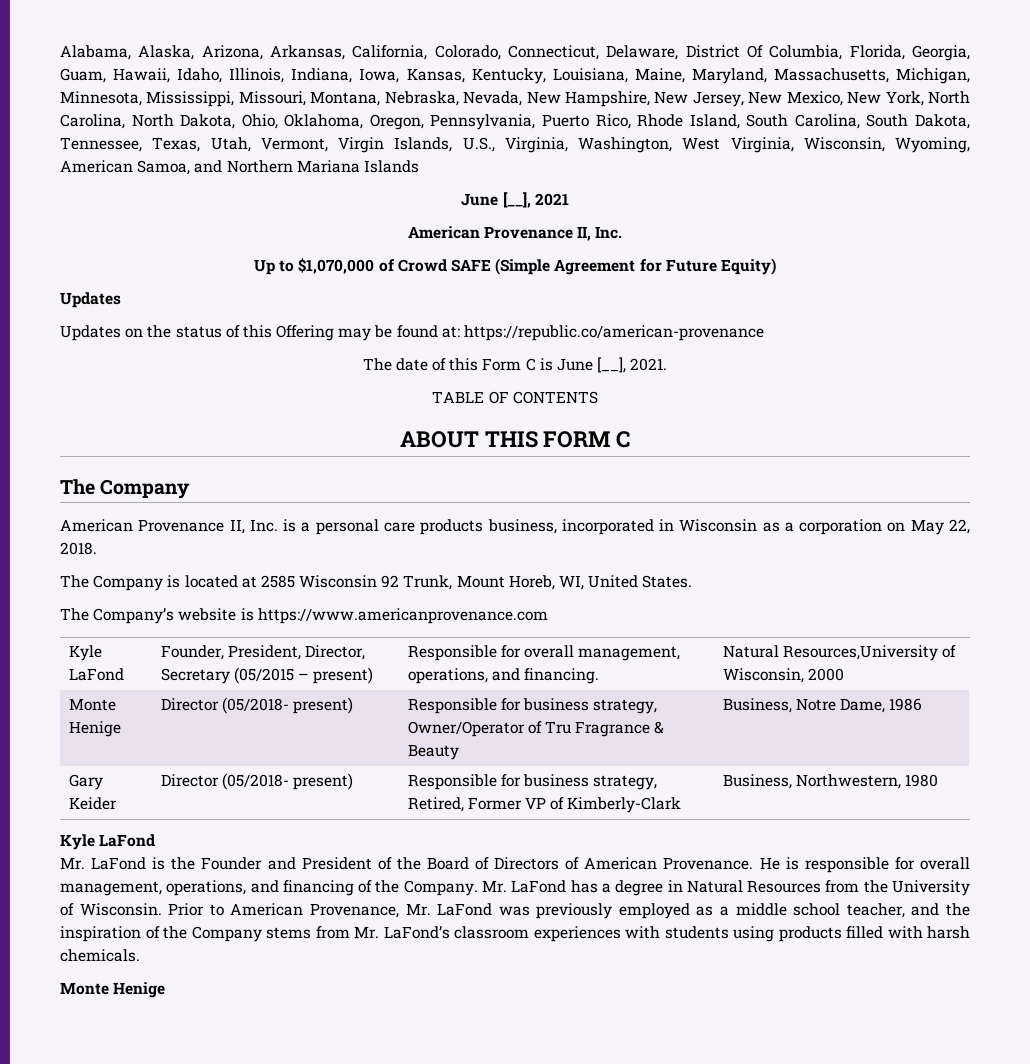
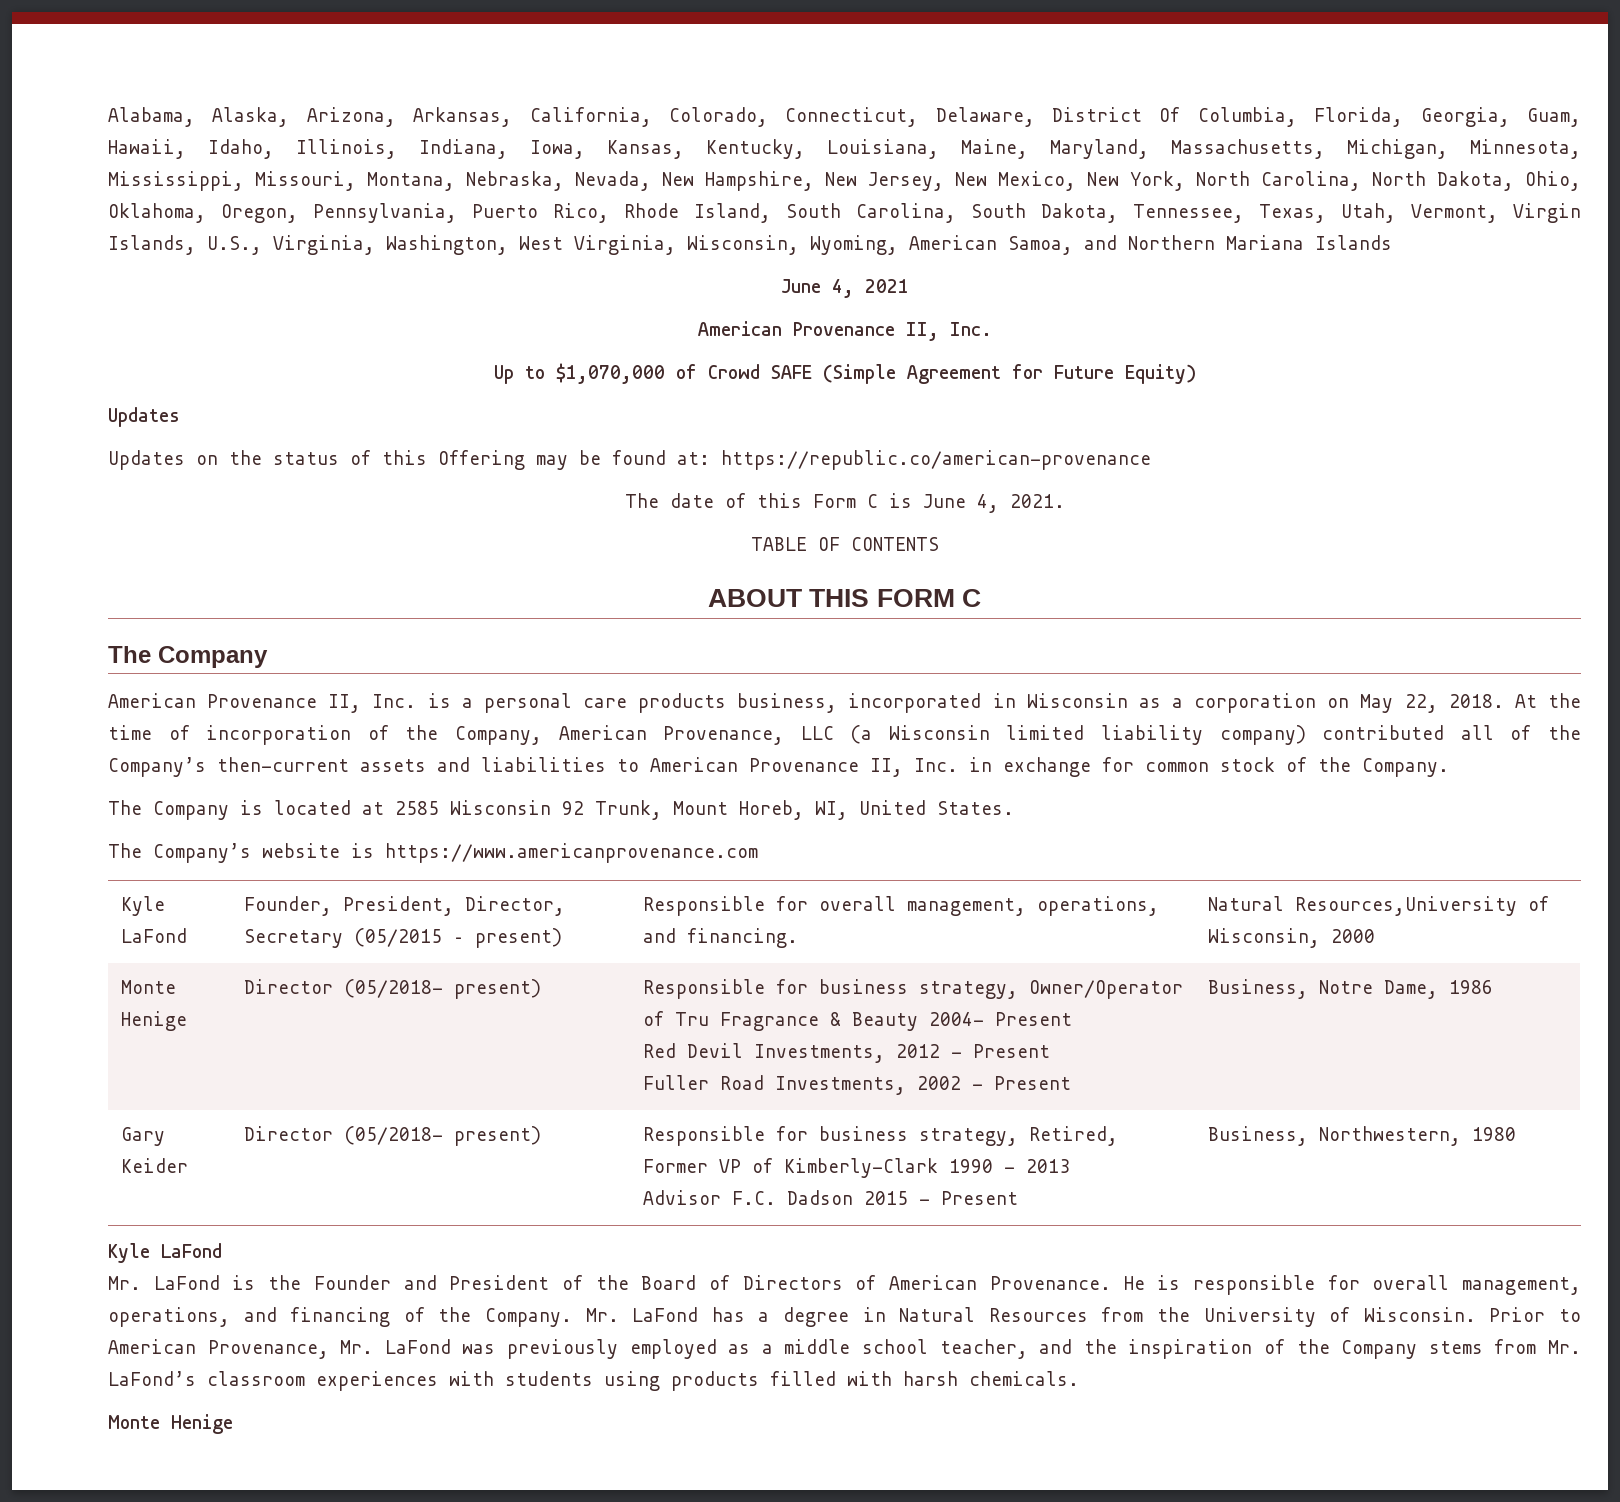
[502,192,531,208] [__], -> [831,279,854,298] 4,
[597,357,627,373] [__], -> [976,494,999,513] 4,
(97, 548) none -> [1514,693,1581,708] [108,725,1581,745] [108,757,1449,777] At the time of incorporation of the Company, American Provenance, LLC (a Wisconsin limited liability company) contributed all of the Company’s then-current assets and liabilities to American Provenance II, Inc. in exchange for common stock of the Company.
(459, 752) none -> [928,1012,1072,1026] [642,1043,1050,1063] [642,1075,1071,1095] 2004- Present // Red Devil Investments, 2012 - Present // Fuller Road Investments, 2002 - Present
(682, 805) none -> [948,1159,1070,1173] [642,1190,1018,1205] 1990 - 2013 // Advisor F.C. Dadson 2015 - Present

